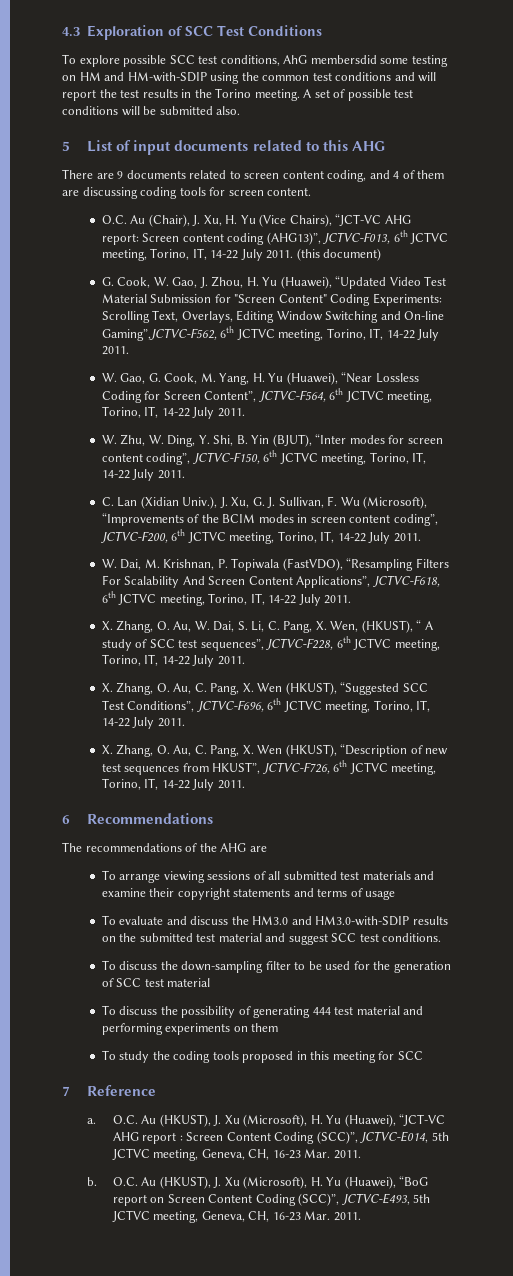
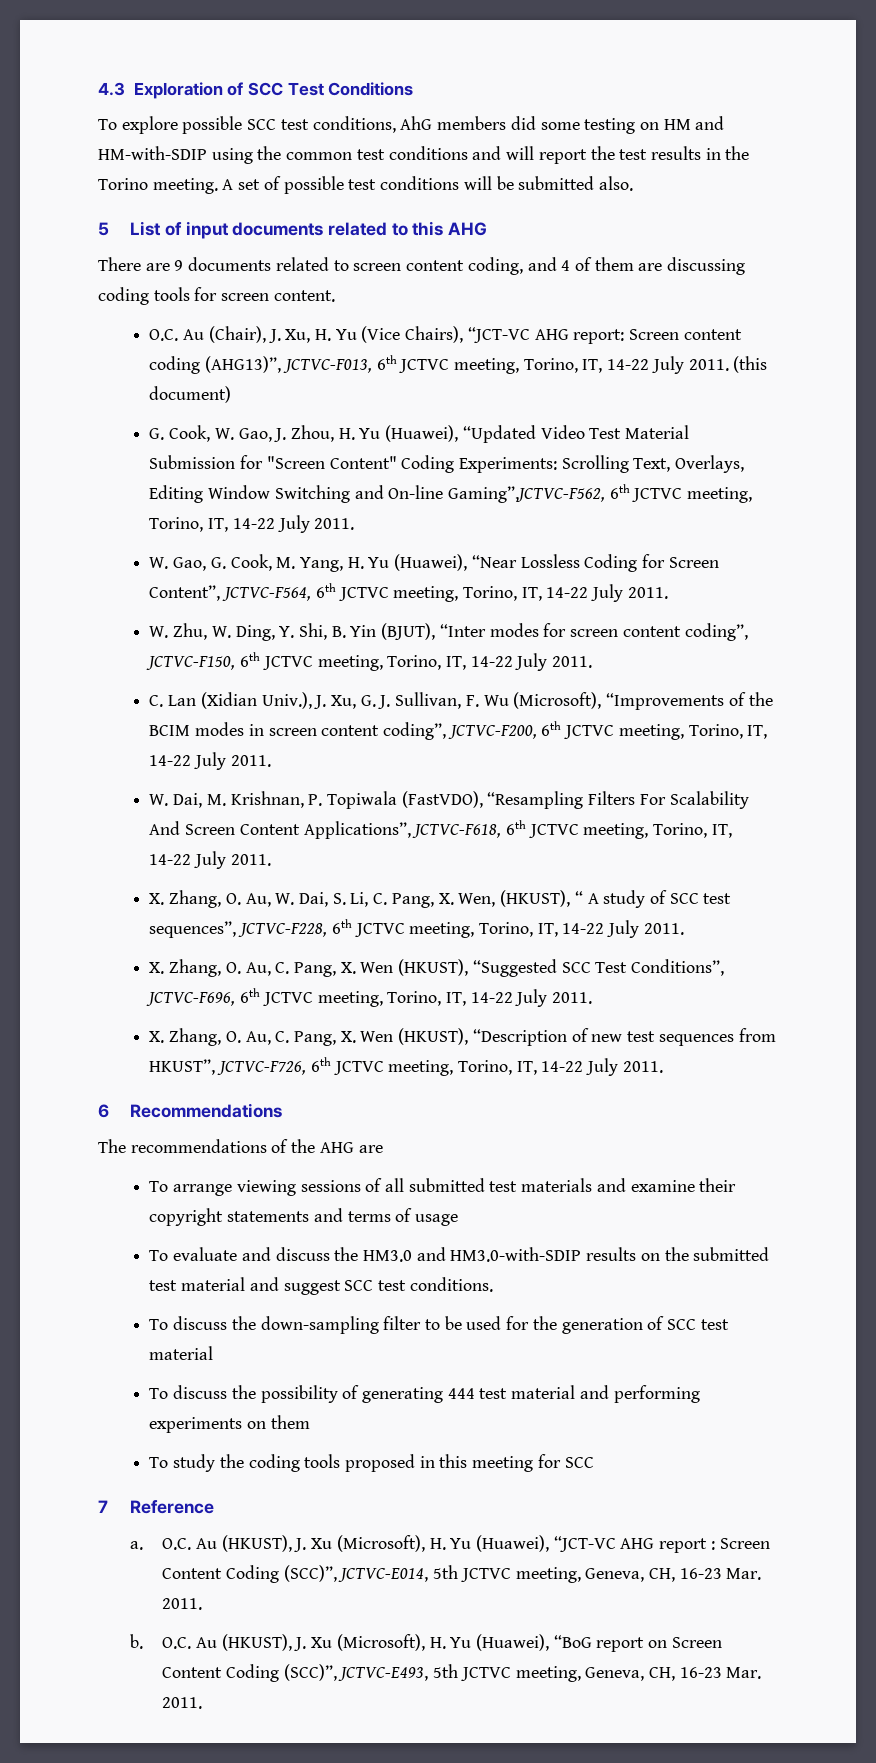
[310,55,377,64] membersdid -> [437,116,536,130] members did

